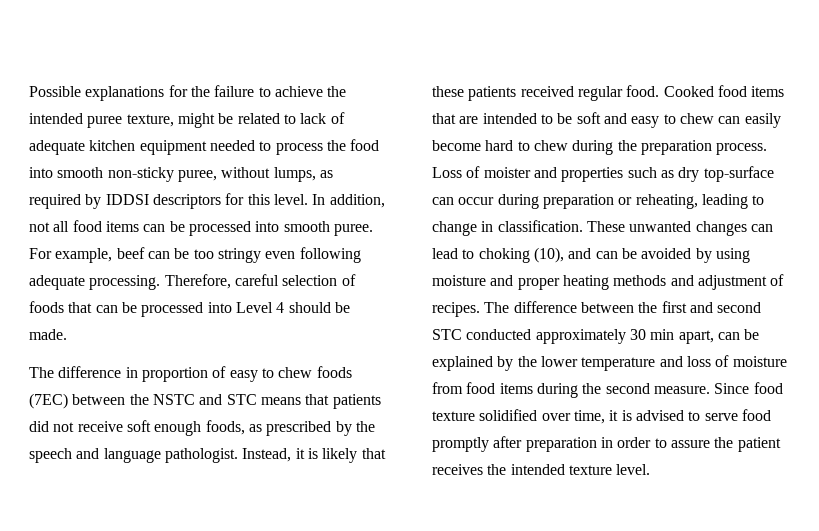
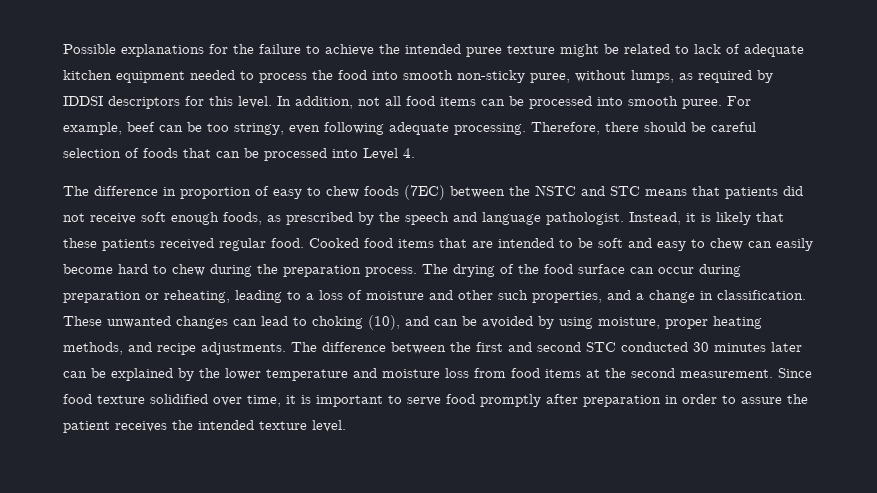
[126,114,174,127] texture, -> [507,45,555,54] texture
[217,248,261,263] stringy -> [234,123,284,135] stringy,
(231, 281) none -> [605,122,706,132] there should be
[276,302,350,313] [29,329,67,340] 4 should be made. -> [403,148,415,158] 4.
[432,166,774,182] Loss of moister and properties such as dry top-surface -> [422,264,625,277] The drying of the food surface
(765, 200) none -> [306,290,644,303] a loss of moisture and other such properties, and a
[432,274,785,290] [432,302,480,317] moisture and proper heating methods and adjustment of recipes. -> [598,316,762,329] [63,342,286,355] moisture, proper heating methods, and recipe adjustments.
[535,329,714,344] approximately 30 min apart, -> [693,342,802,352] 30 minutes later
[686,355,787,367] loss of moisture -> [382,368,469,378] moisture loss
[536,383,578,398] during -> [586,369,600,378] at
[653,386,710,394] measure. -> [680,369,773,378] measurement.
[635,410,684,421] advised -> [316,395,383,407] important

